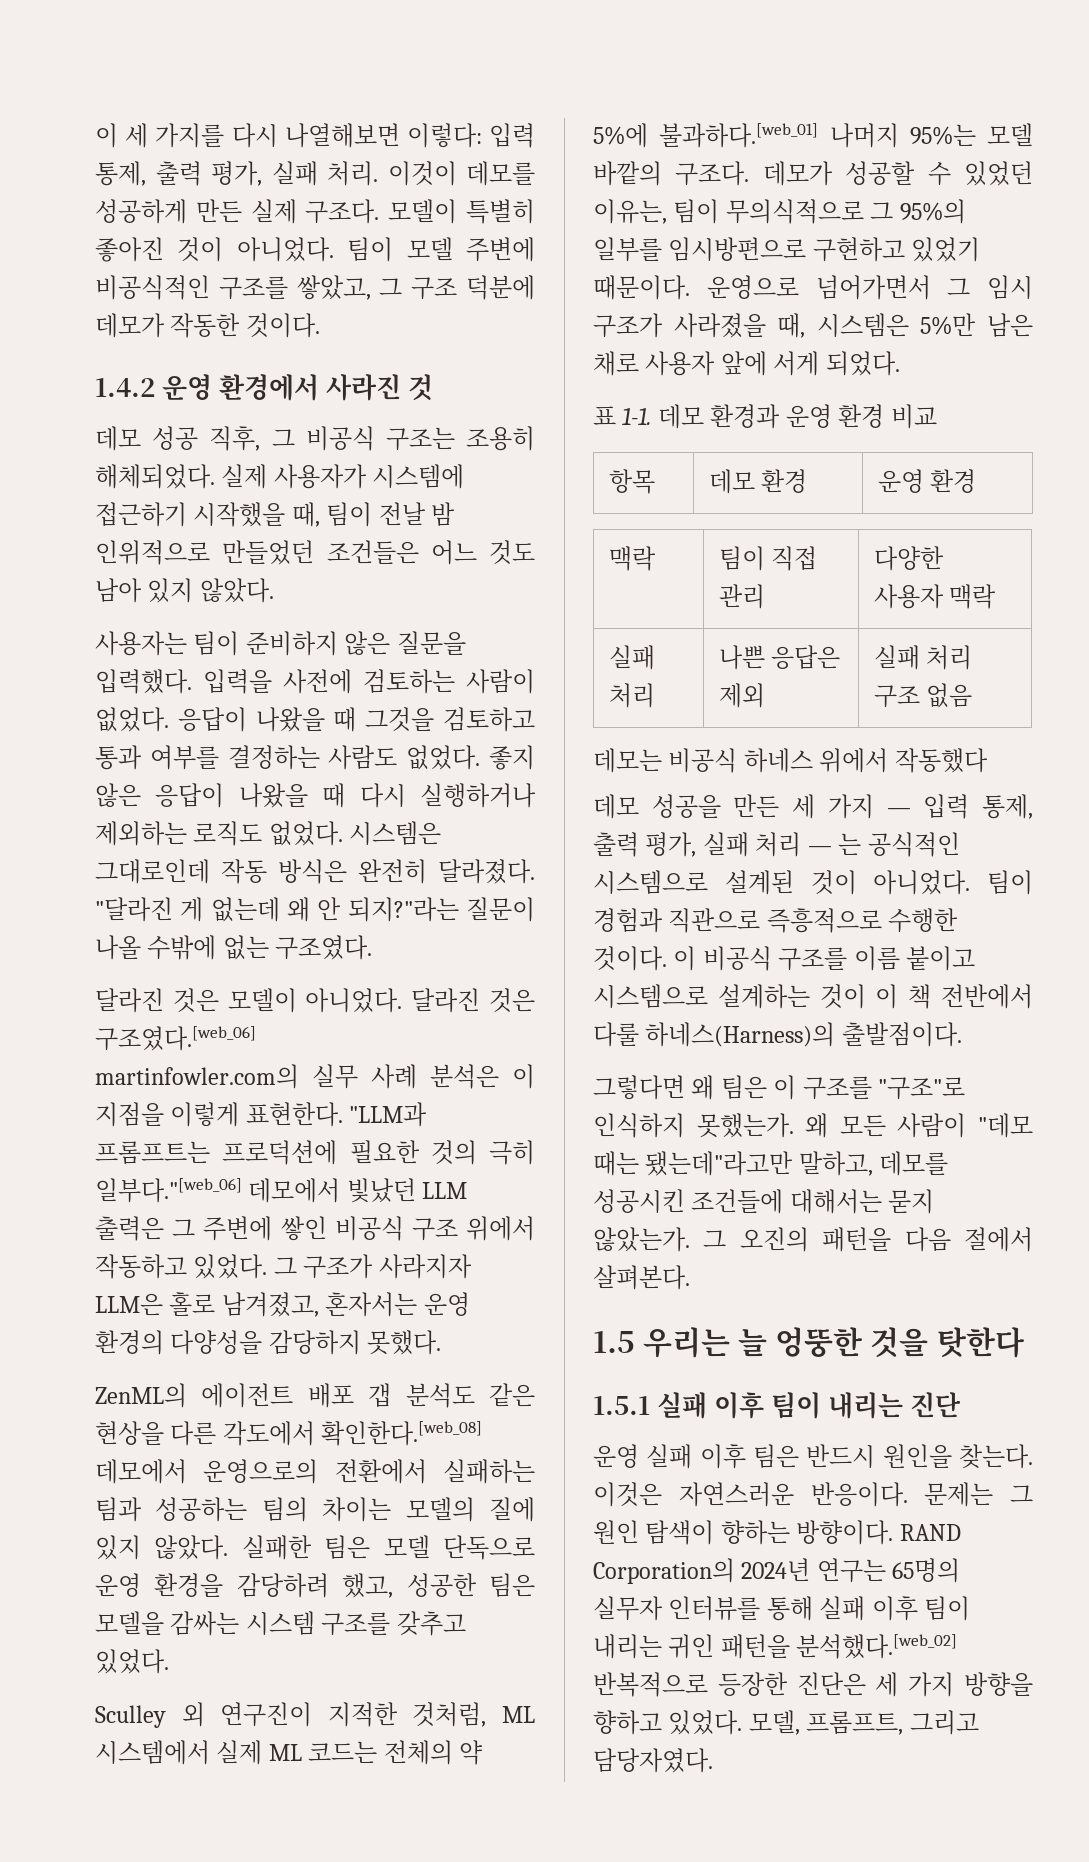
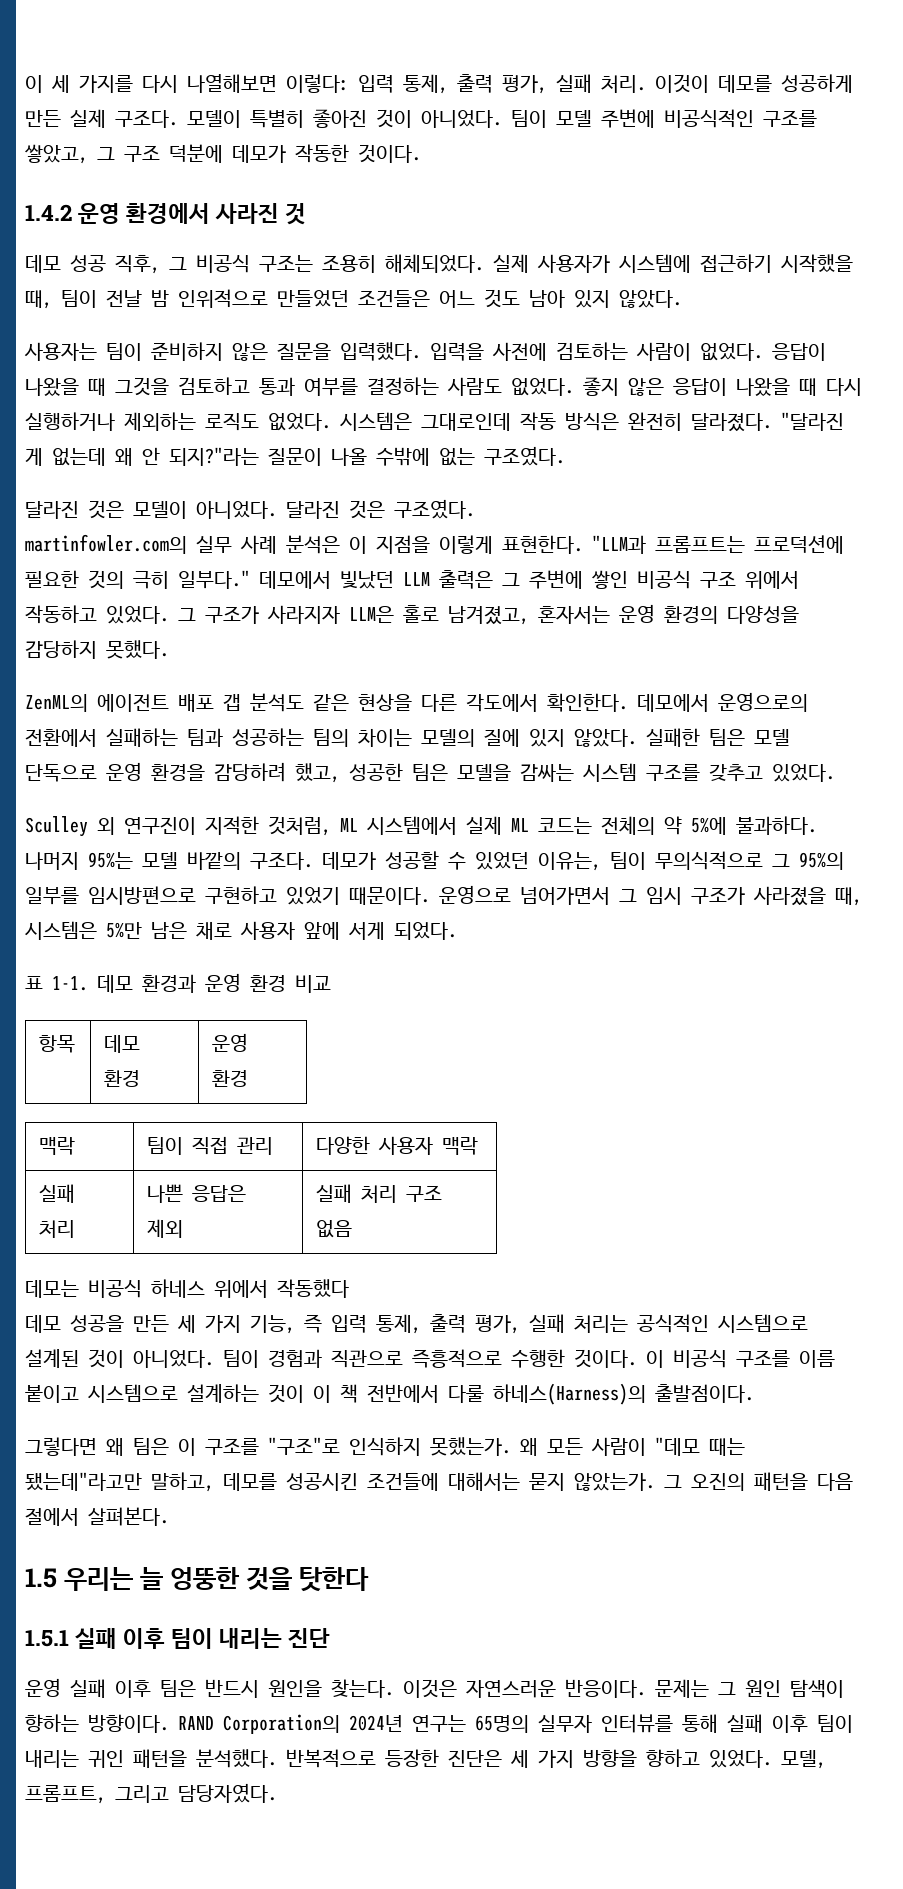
[95,1026,256,1051] 구조였다.[web_06] -> [394,499,475,519] 구조였다.
[95,1178,242,1203] 일부다."[web_06] -> [178,570,250,589] 일부다."
[321,1421,483,1446] 확인한다.[web_08] -> [547,693,628,712] 확인한다.
[659,123,819,148] 불과하다.[web_01] -> [736,816,817,835] 불과하다.
[886,794,1033,819] [593,832,862,857] — 입력 통제, 출력 평가, 실패 처리 — 는 -> [250,1314,628,1334] 기능, 즉 입력 통제, 출력 평가, 실패 처리는
[796,1634,958,1659] 분석했다.[web_02] -> [196,1749,277,1768] 분석했다.

